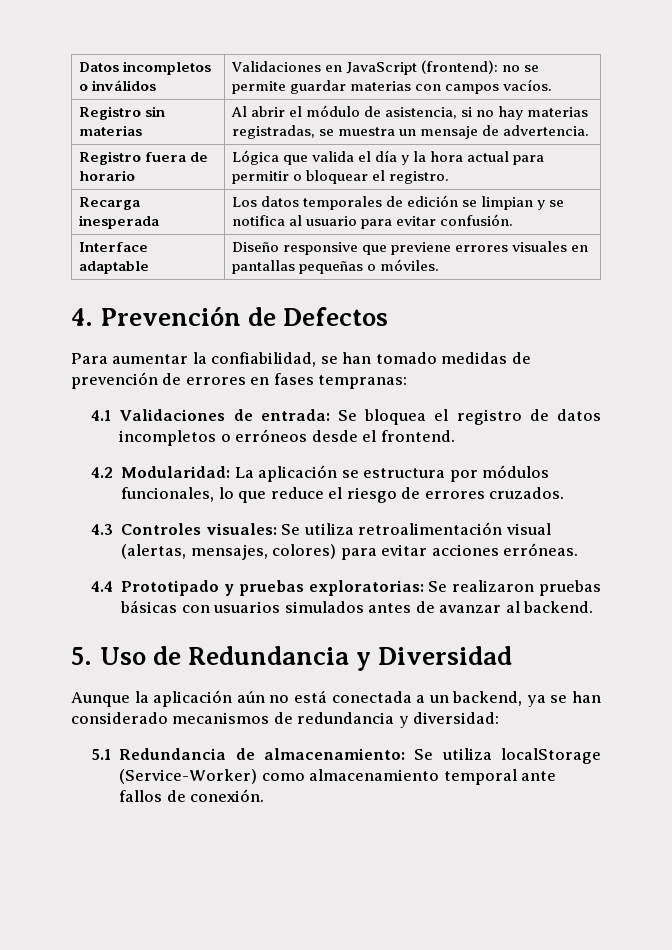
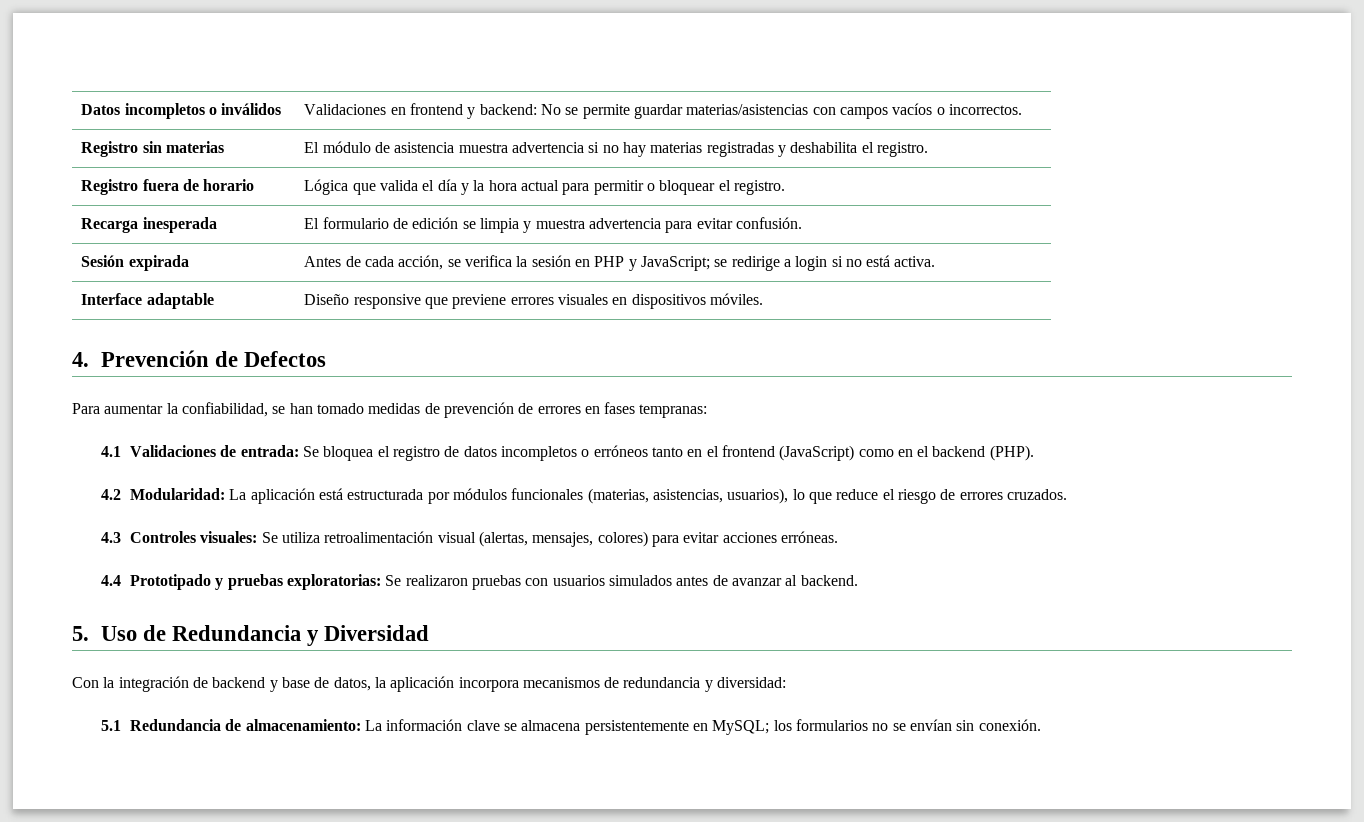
[345,60,521,75] JavaScript (frontend): no -> [410,103,562,119] frontend y backend: No
[349,81,411,91] materias -> [686,104,809,115] materias/asistencias
[503,79,553,91] vacíos. -> [892,103,1022,115] vacíos o incorrectos.
[230,105,589,120] [231,125,590,139] Al abrir el módulo de asistencia, si no hay materias registradas, se muestra un mensaje de advertencia. -> [304,141,928,157] El módulo de asistencia muestra advertencia si no hay materias registradas y deshabilita el registro.
[231,195,565,210] [231,214,514,229] Los datos temporales de edición se limpian y se notifica al usuario para evitar confusión. -> [304,217,802,233] [81,255,189,271] [304,255,936,271] El formulario de edición se limpia y muestra advertencia para evitar confusión. // Sesión expirada | Antes de cada acción, se verifica la sesión en PHP y JavaScript; se redirige a login si no está activa.
[231,260,376,274] pantallas pequeñas o -> [631,294,706,309] dispositivos
[311,430,455,442] [91,465,550,482] [121,487,215,502] desde el frontend. // 4.2 Modularidad: La aplicación se estructura por módulos funcionales, -> [651,445,1034,461] [101,488,789,504] tanto en el frontend (JavaScript) como en el backend (PHP). // 4.2 Modularidad: La aplicación está estructurada por módulos funcionales (materias, asistencias, usuarios),
[120,600,178,613] básicas -> (522, 582) none
[71,690,601,707] [71,712,168,724] Aunque la aplicación aún no está conectada a un backend, ya se han considerado -> [72,676,519,692] Con la integración de backend y base de datos, la aplicación incorpora
[414,748,601,764] [119,769,557,785] [119,790,186,802] Se utiliza localStorage (Service-Worker) como almacenamiento temporal ante fallos de -> [365,719,975,735] La información clave se almacena persistentemente en MySQL; los formularios no se envían sin

